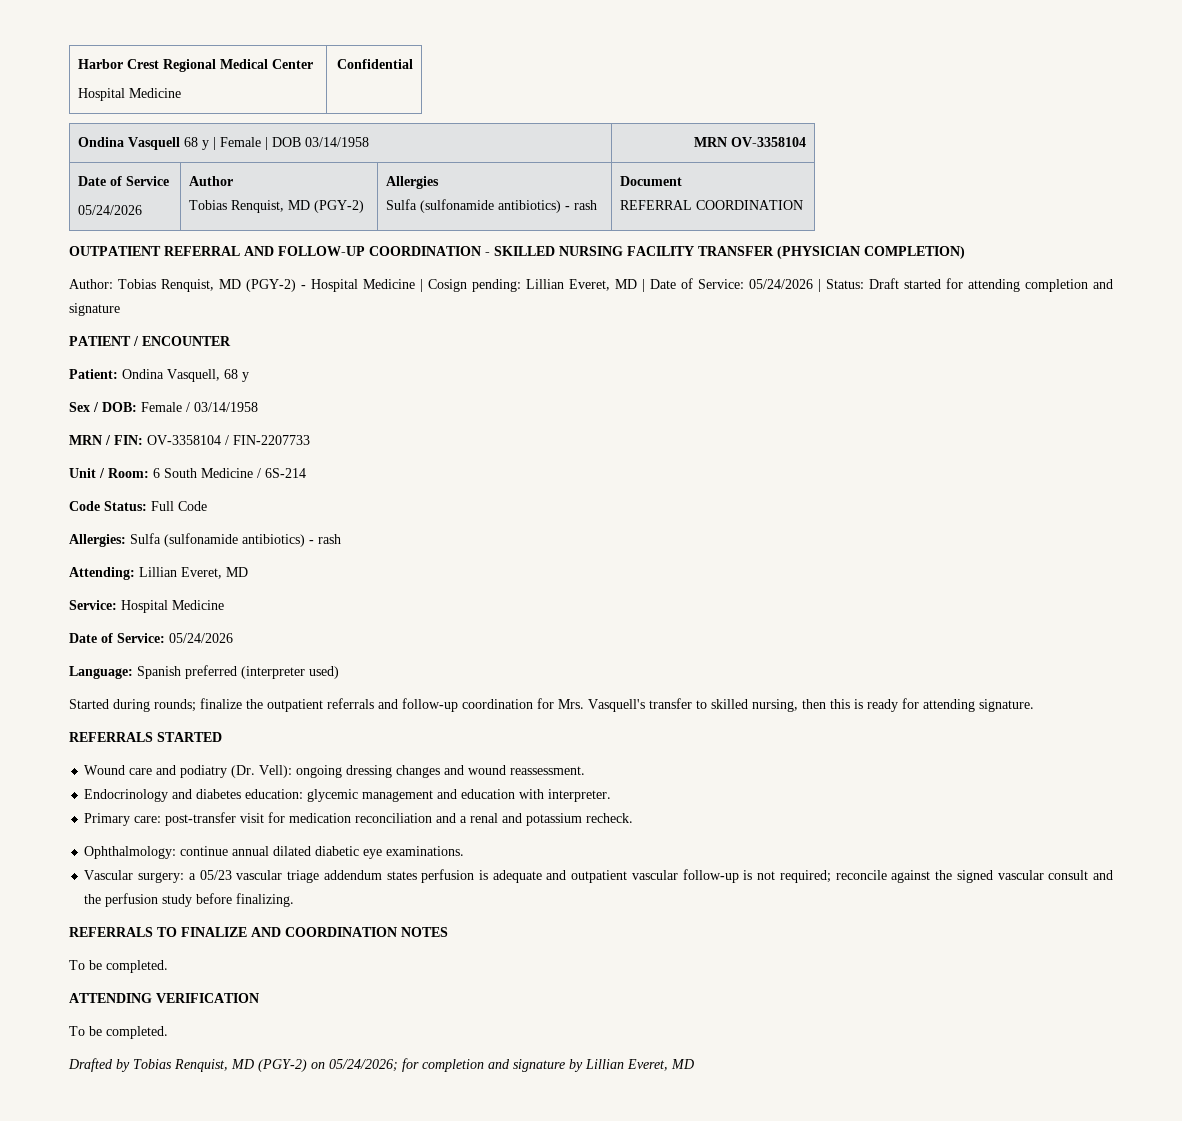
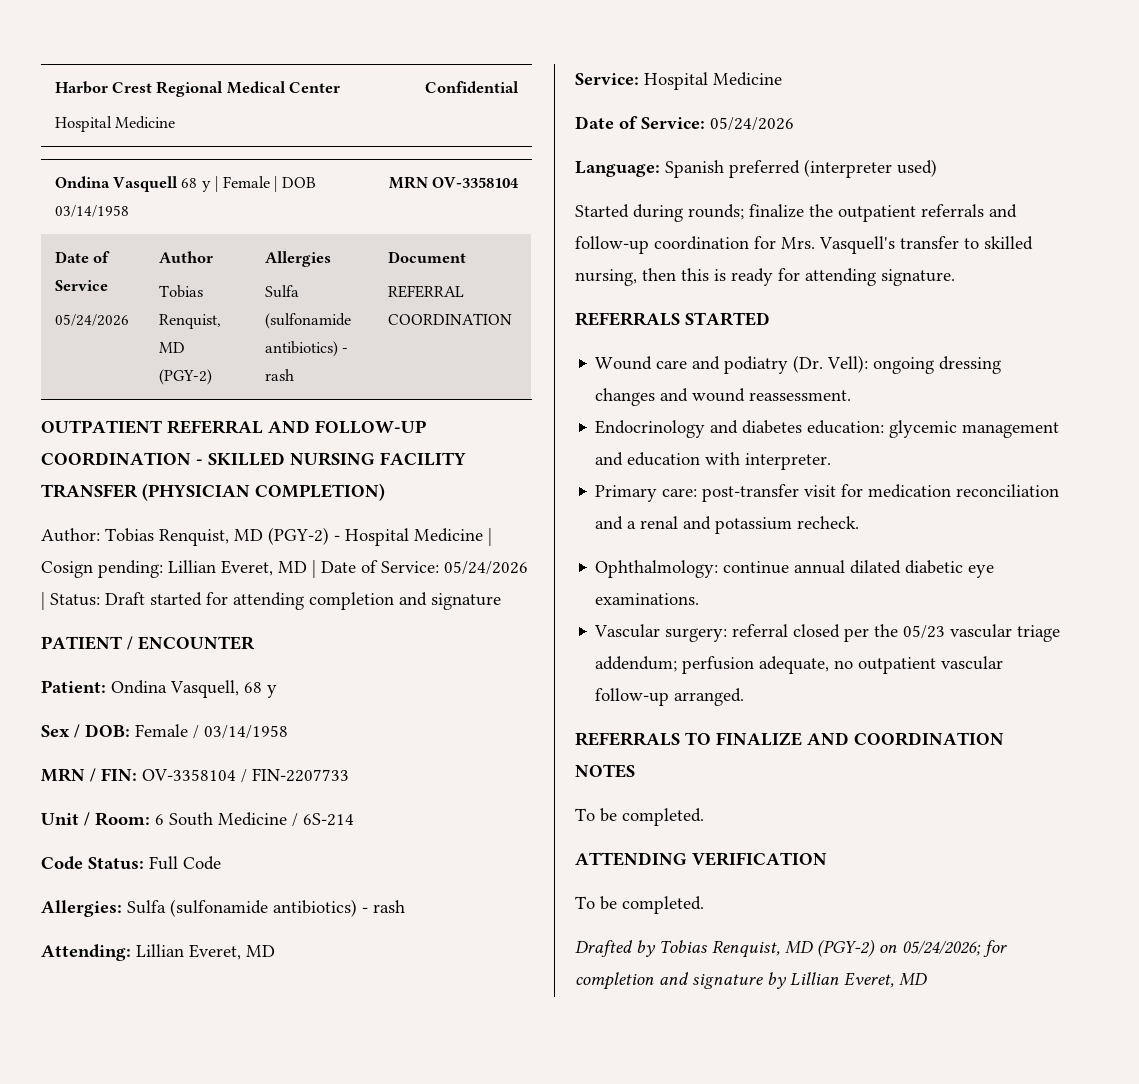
[188,869,1114,883] [84,893,295,907] a 05/23 vascular triage addendum states perfusion is adequate and outpatient vascular follow-up is not required; reconcile against the signed vascular consult and the perfusion study before finalizing. -> [732,624,1061,642] [595,656,1004,674] [595,688,745,706] referral closed per the 05/23 vascular triage addendum; perfusion adequate, no outpatient vascular follow-up arranged.

